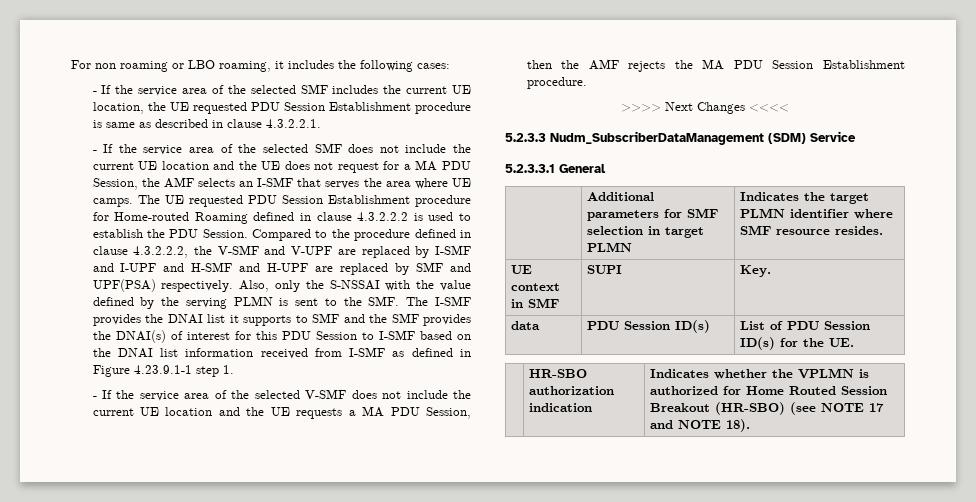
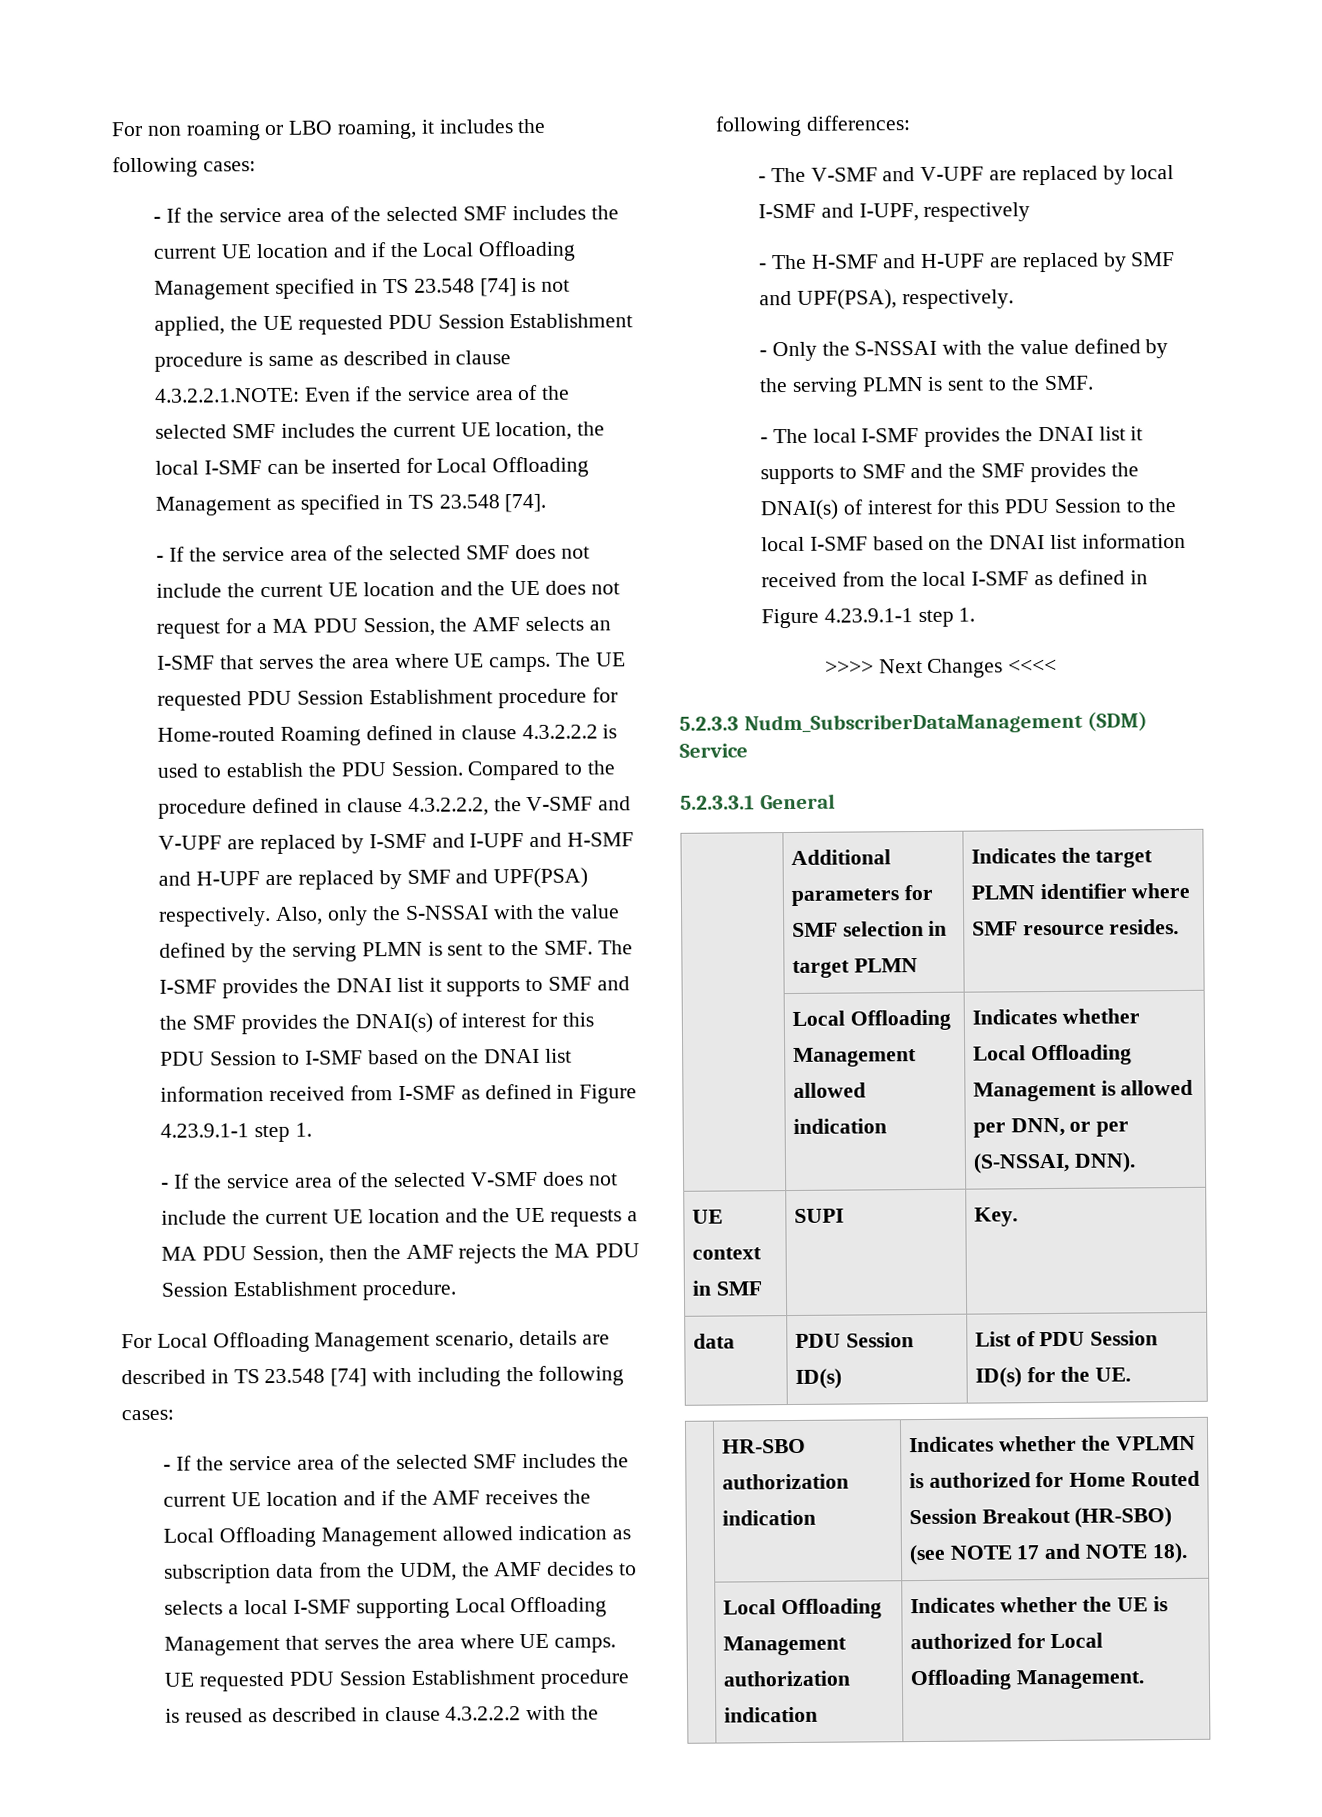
[92,102,144,114] location, -> [256,240,577,262] [154,277,571,300] [154,316,226,336] location and if the Local Offloading Management specified in TS 23.548 [74] is not applied,
[265,119,321,128] 4.3.2.2.1. -> [154,384,571,403] [155,421,606,441] [155,456,590,478] [155,493,547,516] 4.3.2.2.1.NOTE: Even if the service area of the selected SMF includes the current UE location, the local I-SMF can be inserted for Local Offloading Management as specified in TS 23.548 [74].
(587, 83) none -> [121,1330,610,1353] [121,1365,625,1387] [121,1409,174,1421] [163,1453,629,1471] [163,1489,591,1507] [163,1525,631,1548] [164,1561,637,1584] [164,1596,608,1619] [164,1633,617,1656] [164,1669,629,1692] [165,1705,599,1723] [715,115,912,137] [757,165,1175,186] [757,202,1031,222] [758,252,1176,273] [758,289,1014,310] [758,338,1169,362] [758,375,1094,397] [759,426,1144,447] [759,462,1139,485] [759,498,1177,521] [760,532,1186,552] [760,569,1148,588] [760,607,976,629] // For Local Offloading Management scenario, details are described in TS 23.548 [74] with including the following cases: // - If the service area of the selected SMF includes the current UE location and if the AMF receives the Local Offloading Management allowed indication as subscription data from the UDM, the AMF decides to selects a local I-SMF supporting Local Offloading Management that serves the area where UE camps. UE requested PDU Session Establishment procedure is reused as described in clause 4.3.2.2.2 with the following differences: // - The V-SMF and V-UPF are replaced by local I-SMF and I-UPF, respectively // - The H-SMF and H-UPF are replaced by SMF and UPF(PSA), respectively. // - Only the S-NSSAI with the value defined by the serving PLMN is sent to the SMF. // - The local I-SMF provides the DNAI list it supports to SMF and the SMF provides the DNAI(s) of interest for this PDU Session to the local I-SMF based on the DNAI list information received from the local I-SMF as defined in Figure 4.23.9.1-1 step 1.
(883, 230) none -> [791,1009,951,1031] [792,1047,917,1067] [792,1082,866,1098] [792,1118,887,1134] [971,1008,1140,1025] [972,1044,1132,1066] [972,1079,1194,1102] [972,1117,1130,1138] [972,1152,1136,1174] // | Local Offloading Management allowed indication | Indicates whether Local Offloading Management is allowed per DNN, or per (S-NSSAI, DNN).
(750, 425) none -> [722,1598,882,1620] [722,1635,847,1656] [722,1670,850,1687] [723,1706,818,1723] [909,1596,1169,1614] [909,1632,1104,1650] [909,1669,1145,1691] // | Local Offloading Management authorization indication | Indicates whether the UE is authorized for Local Offloading Management.

